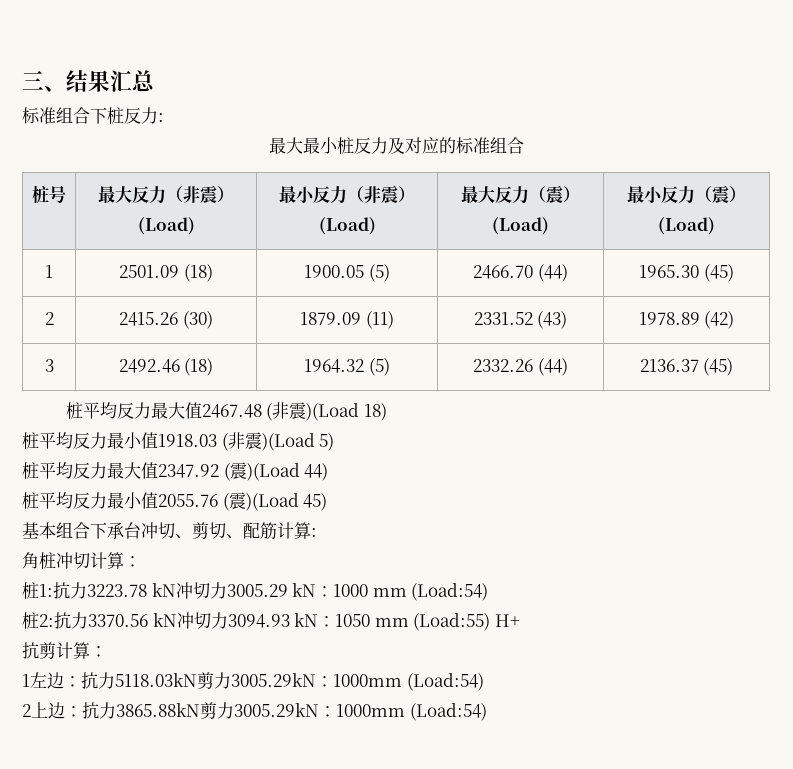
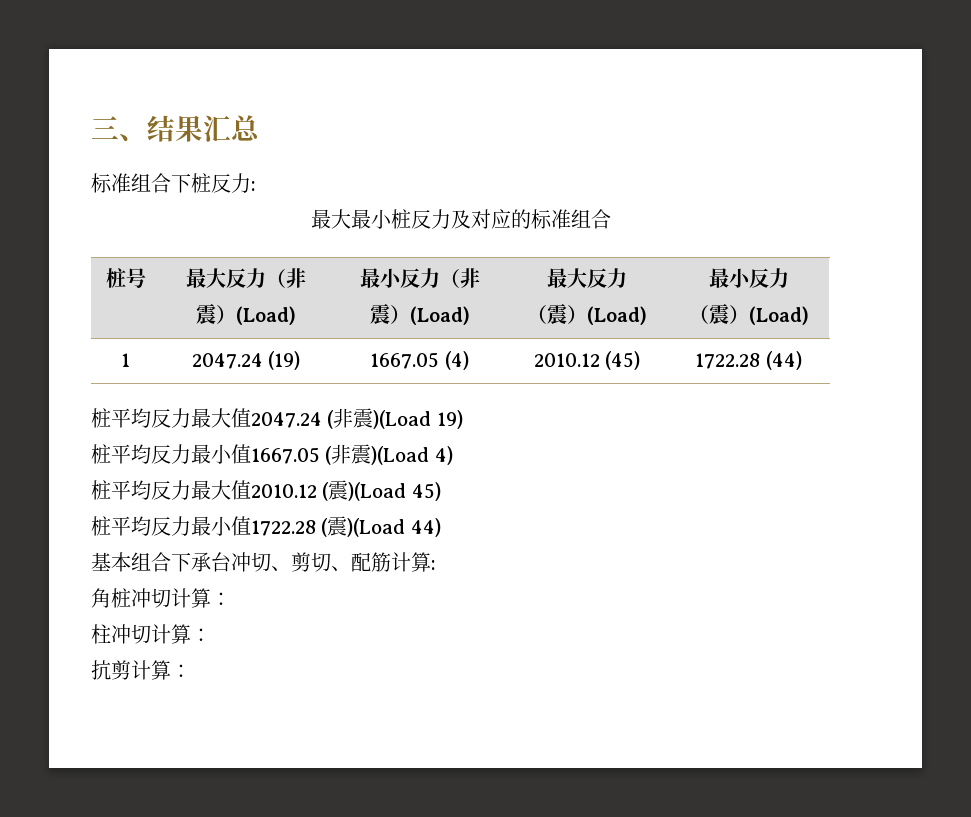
[119,264,213,282] [304,264,390,282] [473,264,568,282] [639,264,734,282] [44,312,54,325] [119,311,213,329] [300,311,394,329] [473,311,568,329] [638,311,735,329] [44,359,54,372] [118,358,214,376] [304,358,390,376] [473,358,568,376] [639,358,734,376] [65,402,387,421] [22,432,335,451] [22,462,329,481] [22,492,328,511] 2501.09 (18) | 1900.05 (5) | 2466.70 (44) | 1965.30 (45) // 2 | 2415.26 (30) | 1879.09 (11) | 2331.52 (43) | 1978.89 (42) // 3 | 2492.46 (18) | 1964.32 (5) | 2332.26 (44) | 2136.37 (45) // 桩平均反力最大值2467.48 (非震)(Load 18) // 桩平均反力最小值1918.03 (非震)(Load 5) // 桩平均反力最大值2347.92 (震)(Load 44) // 桩平均反力最小值2055.76 (震)(Load 45) -> [191,351,301,370] [370,351,469,370] [533,351,641,370] [695,351,802,370] [91,408,463,429] [91,444,453,465] [91,480,441,501] [91,516,441,537] 2047.24 (19) | 1667.05 (4) | 2010.12 (45) | 1722.28 (44) // 桩平均反力最大值2047.24 (非震)(Load 19) // 桩平均反力最小值1667.05 (非震)(Load 4) // 桩平均反力最大值2010.12 (震)(Load 45) // 桩平均反力最小值1722.28 (震)(Load 44)
[22,582,489,601] [22,612,520,631] [22,642,107,659] [22,672,484,691] [22,702,487,721] 桩1:抗力3223.78 kN冲切力3005.29 kN：1000 mm (Load:54) // 桩2:抗力3370.56 kN冲切力3094.93 kN：1050 mm (Load:55) H+ // 抗剪计算： // 1左边：抗力5118.03kN剪力3005.29kN：1000mm (Load:54) // 2上边：抗力3865.88kN剪力3005.29kN：1000mm (Load:54) -> [91,624,211,644] [91,660,191,680] 柱冲切计算： // 抗剪计算：

